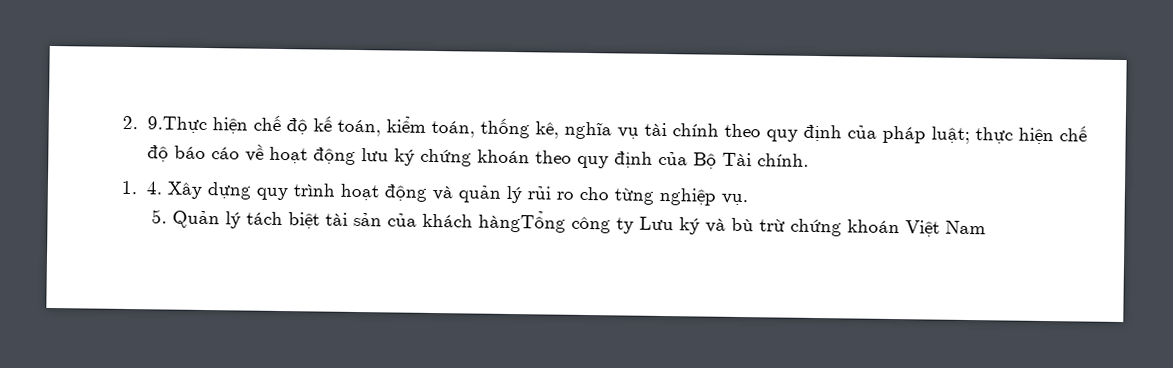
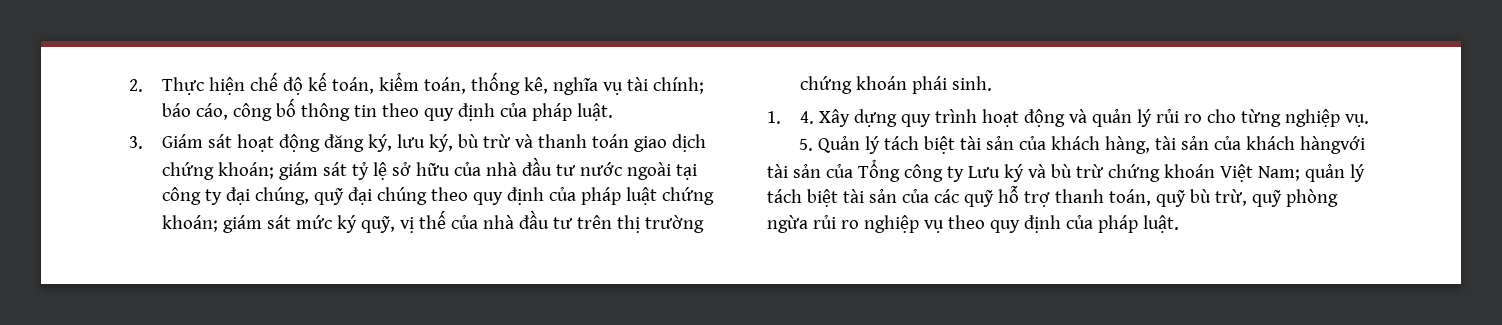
[146,116,207,134] 9.Thực -> [161,77,204,95] Thực
[671,123,1087,145] [146,143,809,169] chính theo quy định của pháp luật; thực hiện chế độ báo cáo về hoạt động lưu ký chứng khoán theo quy định của Bộ Tài chính. -> [652,77,704,94] [161,98,613,121] [129,134,706,152] [161,157,697,180] [161,187,714,205] [161,210,704,233] [799,76,992,94] chính; báo cáo, công bố thông tin theo quy định của pháp luật. // 3. Giám sát hoạt động đăng ký, lưu ký, bù trừ và thanh toán giao dịch chứng khoán; giám sát tỷ lệ sở hữu của nhà đầu tư nước ngoài tại công ty đại chúng, quỹ đại chúng theo quy định của pháp luật chứng khoán; giám sát mức ký quỹ, vị thế của nhà đầu tư trên thị trường chứng khoán phái sinh.
[478,210,567,233] hàngTổng -> [1105,136,1366,154] [767,159,900,182] hàng, tài sản của khách hàngvới tài sản của Tổng
[945,220,987,235] Nam -> [1257,164,1365,182] [767,185,1338,207] [767,215,1179,233] Nam; quản lý tách biệt tài sản của các quỹ hỗ trợ thanh toán, quỹ bù trừ, quỹ phòng ngừa rủi ro nghiệp vụ theo quy định của pháp luật.

